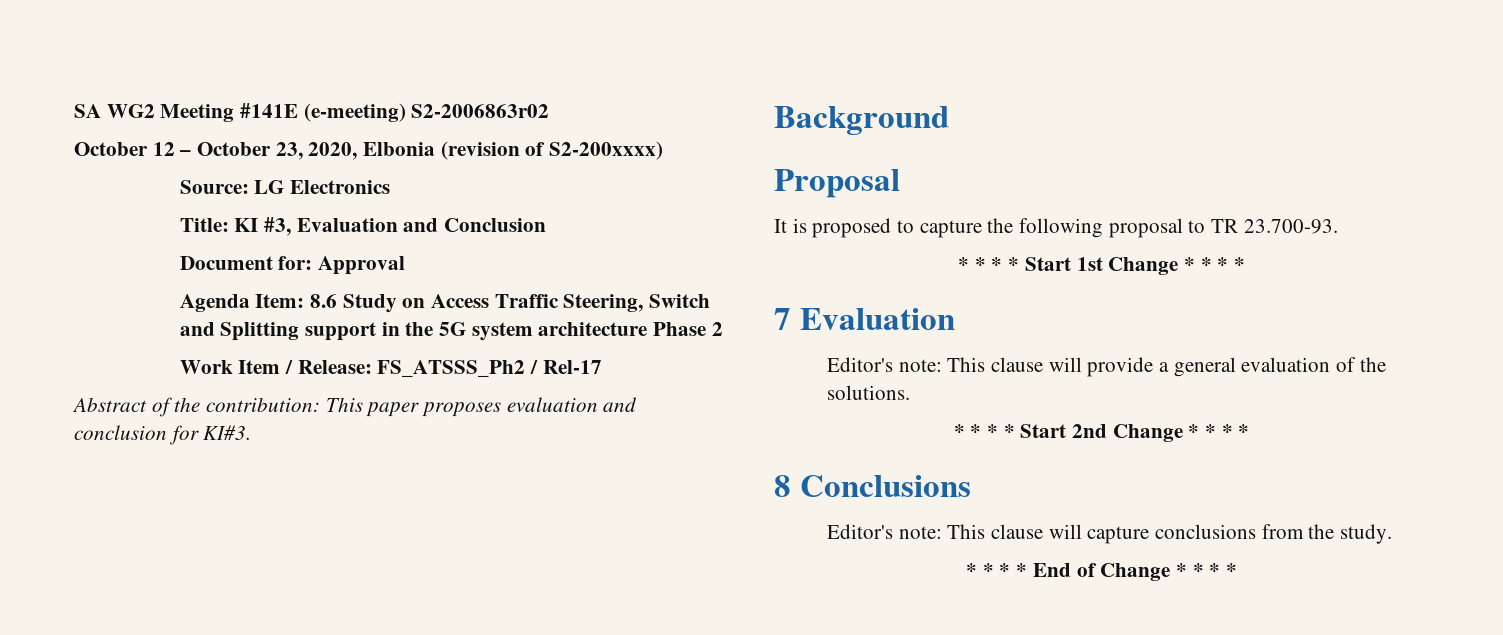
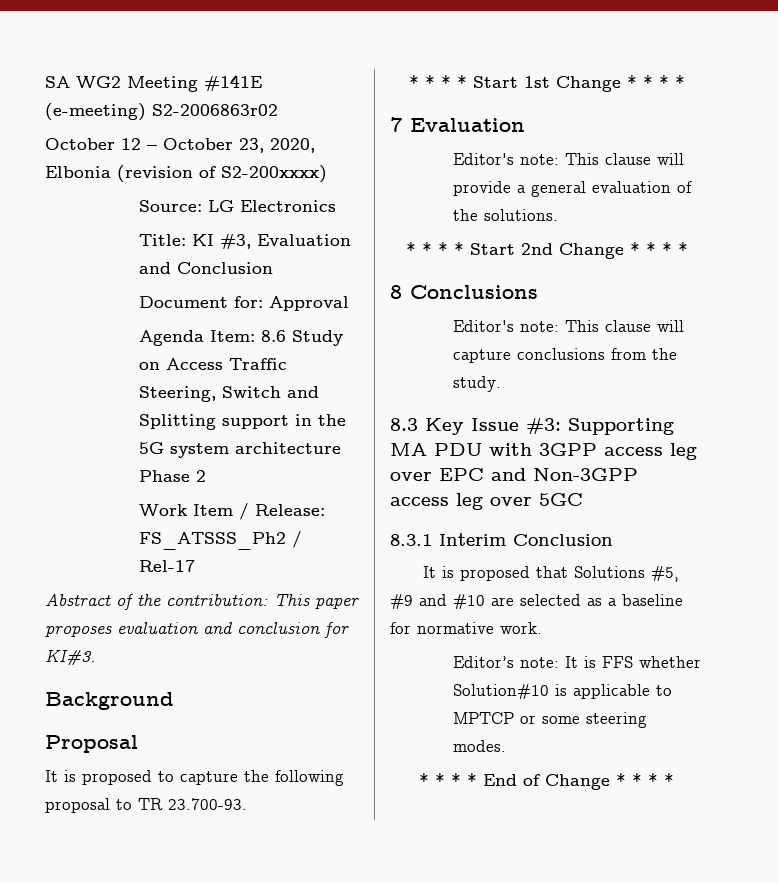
(1392, 534) none -> [390,417,674,435] [390,443,697,460] [390,468,638,481] [390,493,583,510] [390,533,613,546] [422,566,679,582] [390,594,683,609] [390,622,542,634] [452,656,701,668] [452,684,672,699] [452,712,647,728] [452,740,506,752] // 8.3 Key Issue #3: Supporting MA PDU with 3GPP access leg over EPC and Non-3GPP access leg over 5GC // 8.3.1 Interim Conclusion // It is proposed that Solutions #5, #9 and #10 are selected as a baseline for normative work. // Editor’s note: It is FFS whether Solution#10 is applicable to MPTCP or some steering modes.

